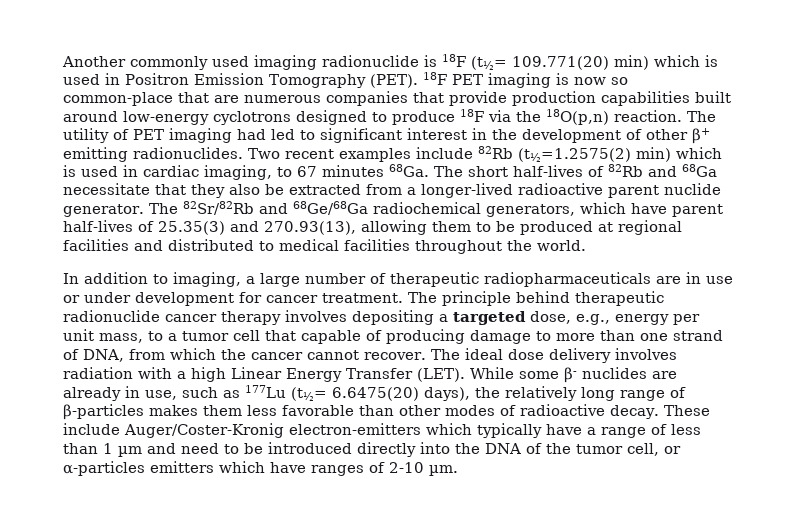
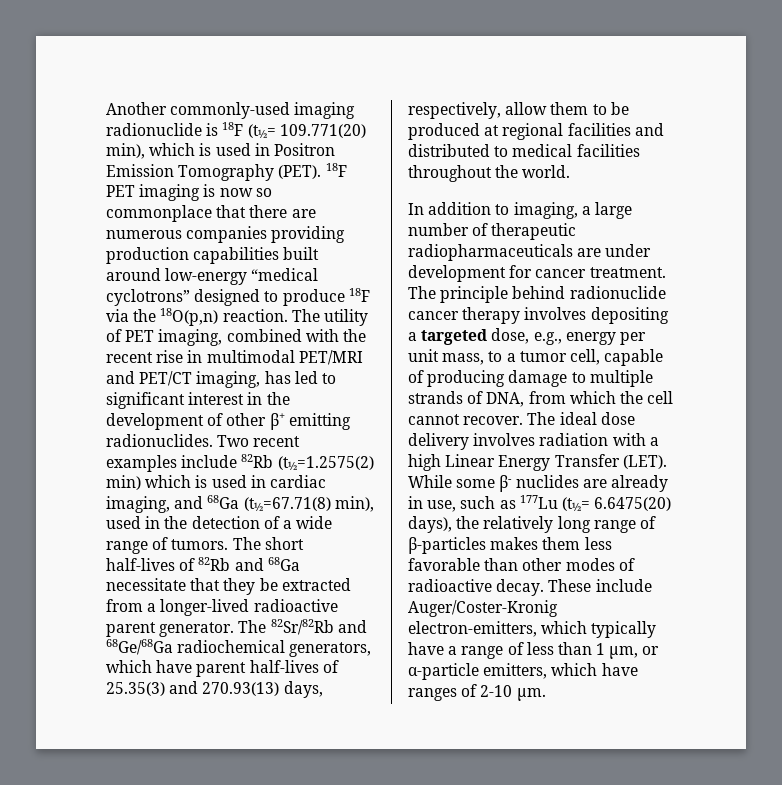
[130,56,249,70] commonly used -> [170,102,291,119] commonly-used
[614,55,649,70] min) -> [106,143,145,159] min),
[63,92,209,106] common-place that -> [106,205,288,222] commonplace that there
[413,91,507,106] that provide -> [271,226,346,243] providing
[213,111,291,125] cyclotrons -> [251,268,319,281] [106,289,190,306] “medical cyclotrons”
[169,128,266,143] imaging had -> [158,329,366,346] [106,350,363,365] [106,371,291,388] imaging, combined with the recent rise in multimodal PET/MRI and PET/CT imaging, has
[277,164,429,177] to 67 minutes 68Ga. -> [174,495,374,512] [106,516,333,529] [106,537,229,554] and 68Ga (t½=67.71(8) min), used in the detection of a wide range of tumors.
[229,184,260,195] also -> (256, 586) none
[664,183,721,195] nuclide -> (156, 629) none
[264,220,427,235] 270.93(13), allowing -> [202,681,323,698] [408,102,548,119] 270.93(13) days, respectively, allow
[686,272,733,284] [63,295,80,303] in use or -> (602, 252) none
[575,291,664,306] therapeutic -> (566, 292) none
[233,330,296,341] cell that -> [569,349,600,365] cell,
[556,330,723,341] more than one strand -> [589,370,653,387] [408,391,463,404] multiple strands
[251,352,303,360] cancer -> [647,391,674,404] cell
[289,423,421,435] electron-emitters -> [408,621,537,637] electron-emitters,
[118,442,681,457] [63,461,214,476] µm and need to be introduced directly into the DNA of the tumor cell, or α-particles emitters -> [609,646,660,659] [408,663,548,680] µm, or α-particle emitters,

